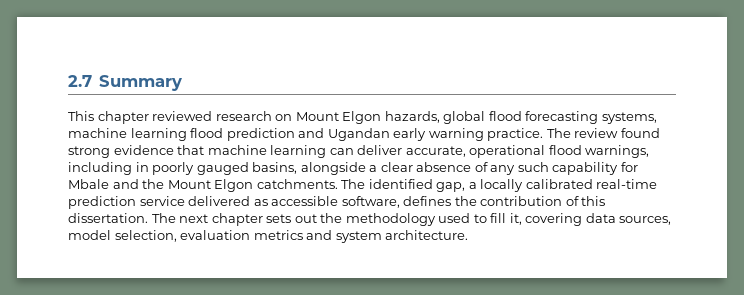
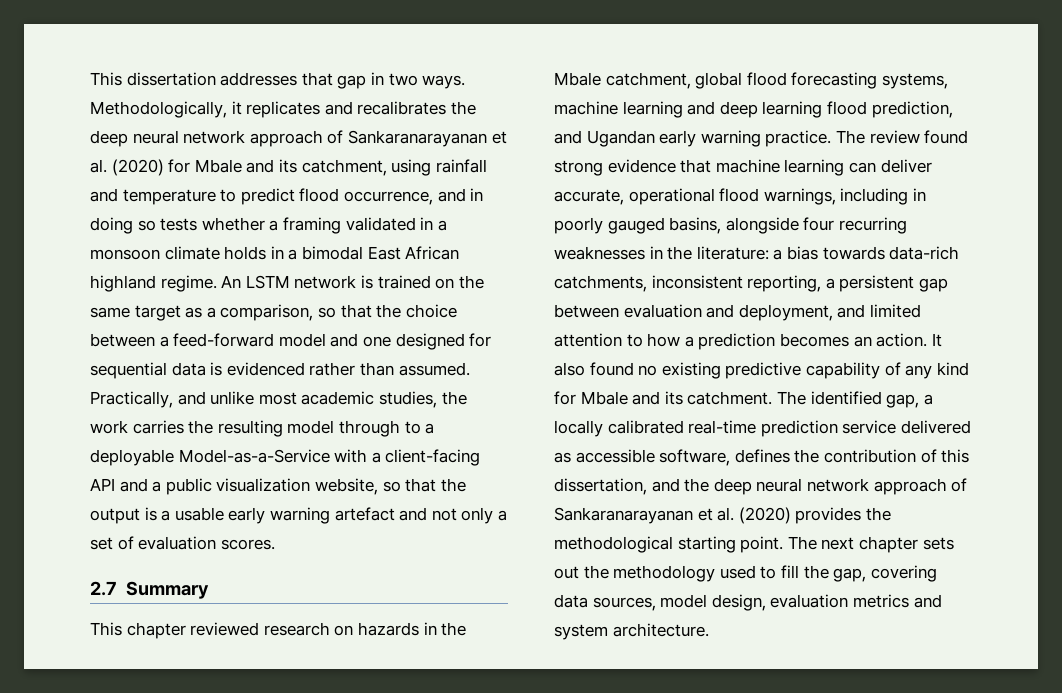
(68, 81) none -> [90,72,466,89] [90,101,476,118] [90,130,507,147] [90,159,487,176] [90,188,484,205] [90,217,447,234] [90,246,460,260] [90,275,484,292] [90,304,457,321] [90,333,492,350] [90,362,470,379] [90,391,467,408] [90,420,435,437] [90,449,481,466] [90,478,466,495] [90,507,507,524] [90,536,275,550] This dissertation addresses that gap in two ways. Methodologically, it replicates and recalibrates the deep neural network approach of Sankaranarayanan et al. (2020) for Mbale and its catchment, using rainfall and temperature to predict flood occurrence, and in doing so tests whether a framing validated in a monsoon climate holds in a bimodal East African highland regime. An LSTM network is trained on the same target as a comparison, so that the choice between a feed-forward model and one designed for sequential data is evidenced rather than assumed. Practically, and unlike most academic studies, the work carries the resulting model through to a deployable Model-as-a-Service with a client-facing API and a public visualization website, so that the output is a usable early warning artefact and not only a set of evaluation scores. //
[295,111,440,124] Mount Elgon hazards, -> [357,622,467,636] [554,72,691,89] hazards in the Mbale catchment,
[190,128,295,141] flood prediction -> [687,101,953,118] and deep learning flood prediction,
[369,162,638,175] [68,179,338,192] a clear absence of any such capability for Mbale and the Mount Elgon catchments. -> [803,217,907,234] [554,246,960,260] [554,275,948,292] [554,304,921,321] [554,333,942,350] [554,362,969,379] [554,391,773,405] four recurring weaknesses in the literature: a bias towards data-rich catchments, inconsistent reporting, a persistent gap between evaluation and deployment, and limited attention to how a prediction becomes an action. It also found no existing predictive capability of any kind for Mbale and its catchment.
[68,213,148,223] dissertation. -> [554,478,968,495] [554,507,891,524] [554,536,784,553] dissertation, and the deep neural network approach of Sankaranarayanan et al. (2020) provides the methodological starting point.
[509,213,522,225] it, -> [803,565,867,582] the gap,
[114,230,177,242] selection, -> [711,594,766,611] design,

